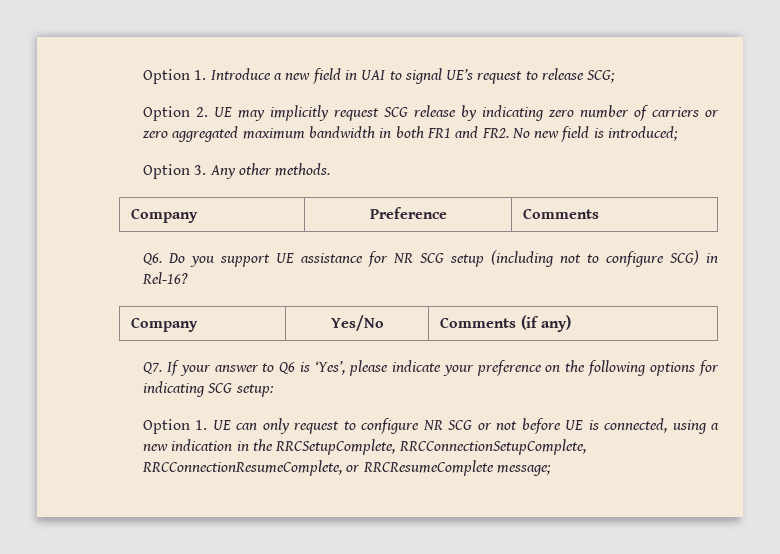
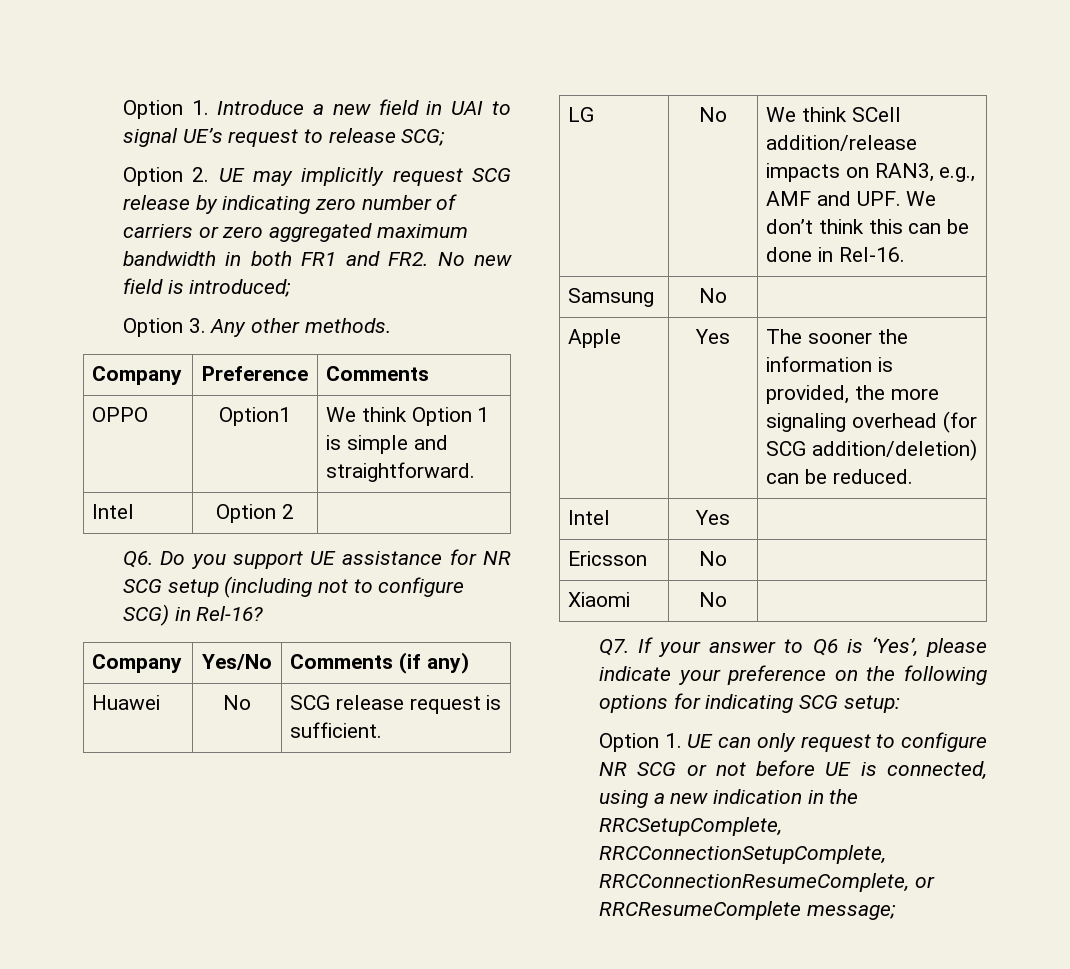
(600, 213) none -> [92,407,149,422] [219,407,291,426] [326,407,490,426] [326,435,448,454] [326,462,476,482] [92,504,135,519] [216,504,294,523] // OPPO | Option1 | We think Option 1 is simple and straightforward. // Intel | Option 2 |
(571, 323) none -> [92,695,161,710] [223,695,251,710] [290,695,502,714] [290,722,383,738] [568,107,595,122] [699,107,727,122] [766,107,901,122] [766,135,918,151] [766,163,976,182] [766,191,937,206] [766,219,969,234] [766,247,905,262] [568,288,655,307] [699,288,727,303] [568,329,622,348] [695,329,730,344] [766,329,908,344] [766,356,893,372] [766,385,939,404] [766,411,977,433] [766,439,977,461] [766,469,913,484] [568,510,611,525] [695,510,730,525] [568,551,648,566] [699,551,727,566] [568,592,631,607] [699,592,727,607] // Huawei | No | SCG release request is sufficient. // LG | No | We think SCell addition/release impacts on RAN3, e.g., AMF and UPF. We don’t think this can be done in Rel-16. // Samsung | No | // Apple | Yes | The sooner the information is provided, the more signaling overhead (for SCG addition/deletion) can be reduced. // Intel | Yes | // Ericsson | No | // Xiaomi | No |

